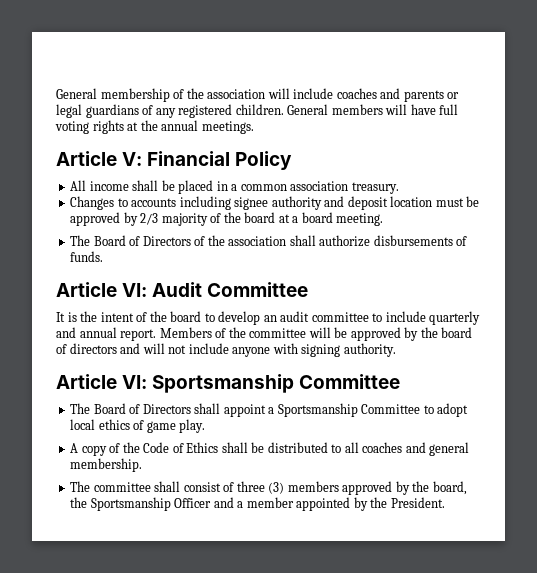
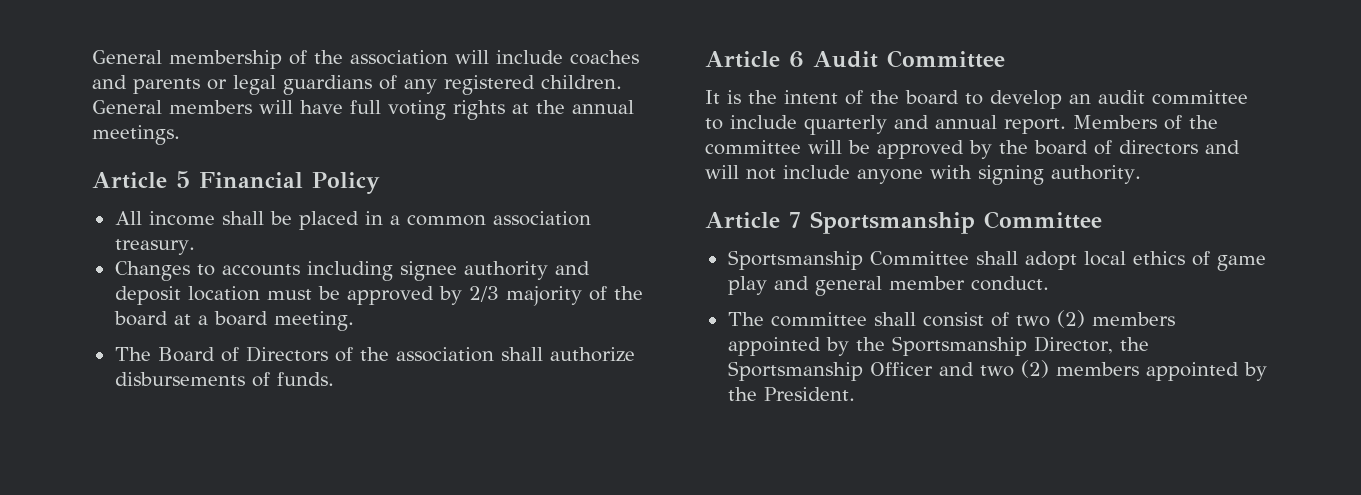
[122,152,143,166] V: -> [176,171,190,188] 5
[122,283,148,297] VI: -> [789,51,804,68] 6
[122,375,148,389] VI: -> [789,212,801,228] 7
[70,403,434,417] The Board of Directors shall appoint a Sportsmanship Committee to -> [727,250,1018,270] Sportsmanship Committee shall
[179,419,206,433] [70,442,470,456] [70,458,143,472] play. // A copy of the Code of Ethics shall be distributed to all coaches and general membership. -> [727,276,1049,296] play and general member conduct.
[236,481,467,495] three (3) members approved by the board, -> [1015,310,1175,328] [727,336,1113,356] two (2) members appointed by the Sportsmanship Director,
[237,497,294,508] a member -> [979,360,1139,378] two (2) members

